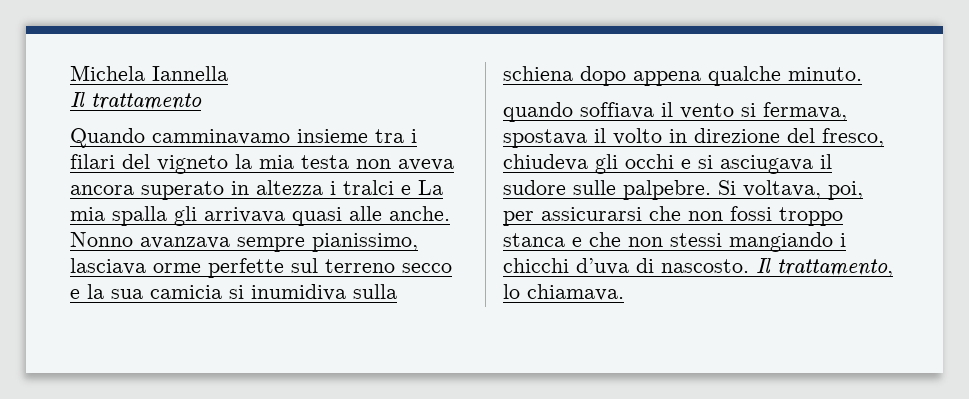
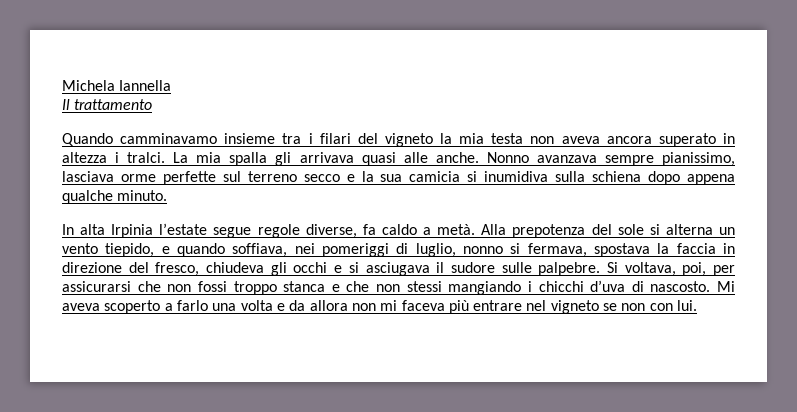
[343,180,411,195] tralci e -> [127,152,166,163] tralci.
[503,102,734,122] quando soffiava il vento -> [62,223,736,238] [62,243,503,257] In alta Irpinia l’estate segue regole diverse, fa caldo a metà. Alla prepotenza del sole si alterna un vento tiepido, e quando soffiava, nei pomeriggi di luglio, nonno
[594,128,662,145] il volto -> [657,243,716,254] la faccia
[756,258,893,277] [503,284,624,301] Il trattamento, lo chiamava. -> [717,281,735,292] [62,300,698,314] Mi aveva scoperto a farlo una volta e da allora non mi faceva più entrare nel vigneto se non con lui.

